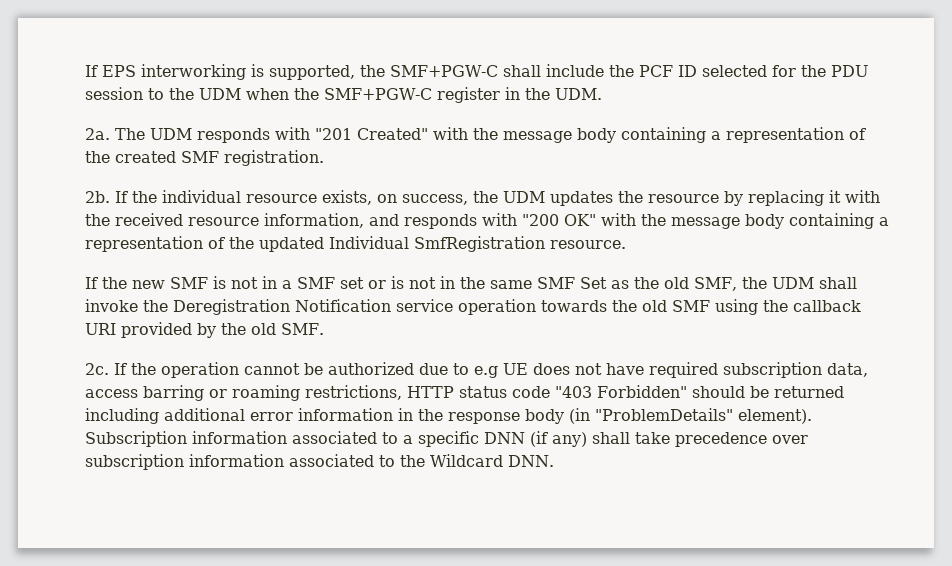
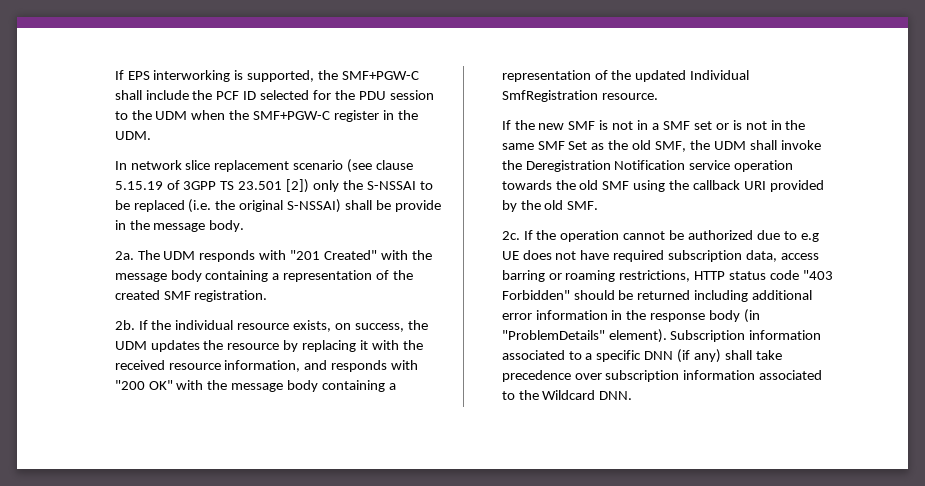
(603, 94) none -> [114,159,414,173] [114,179,433,193] [114,199,441,213] [114,220,245,232] // In network slice replacement scenario (see clause 5.15.19 of 3GPP TS 23.501 [2]) only the S-NSSAI to be replaced (i.e. the original S-NSSAI) shall be provide in the message body.

